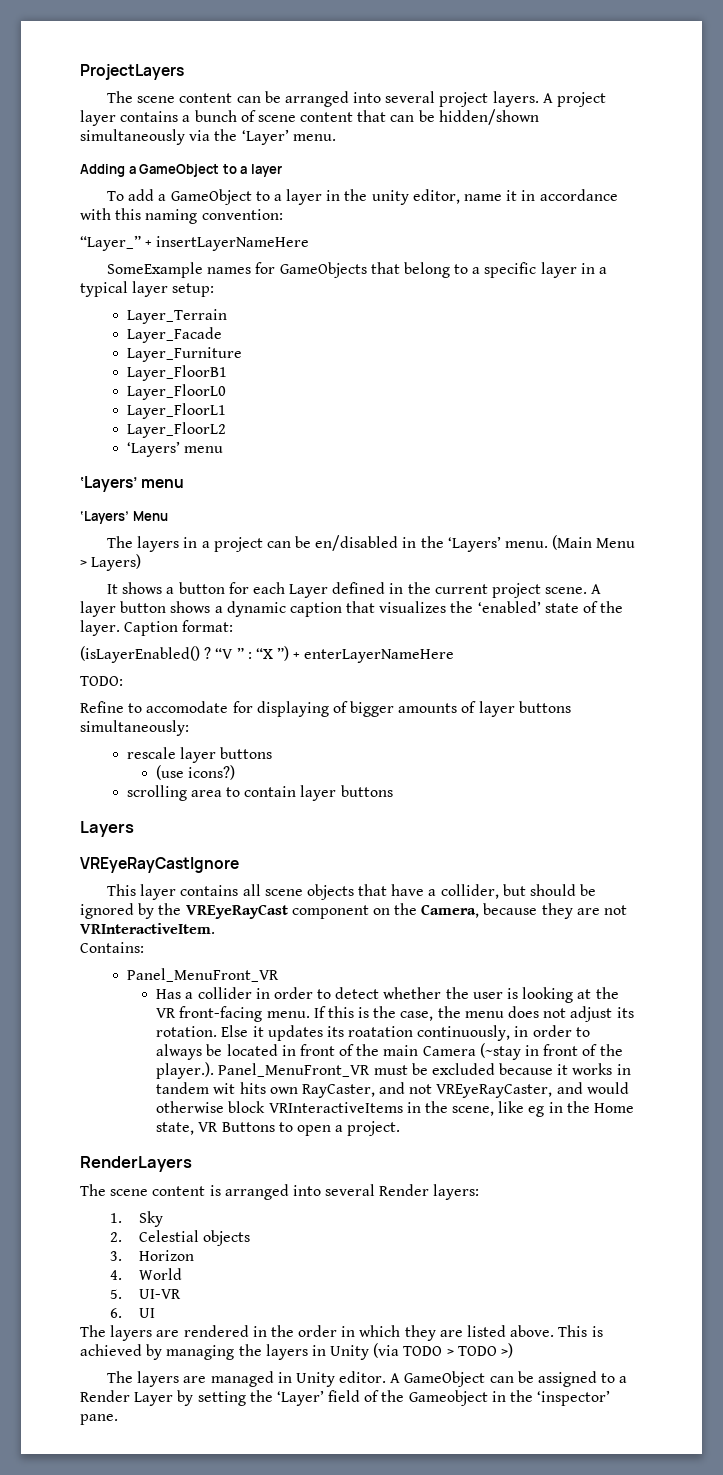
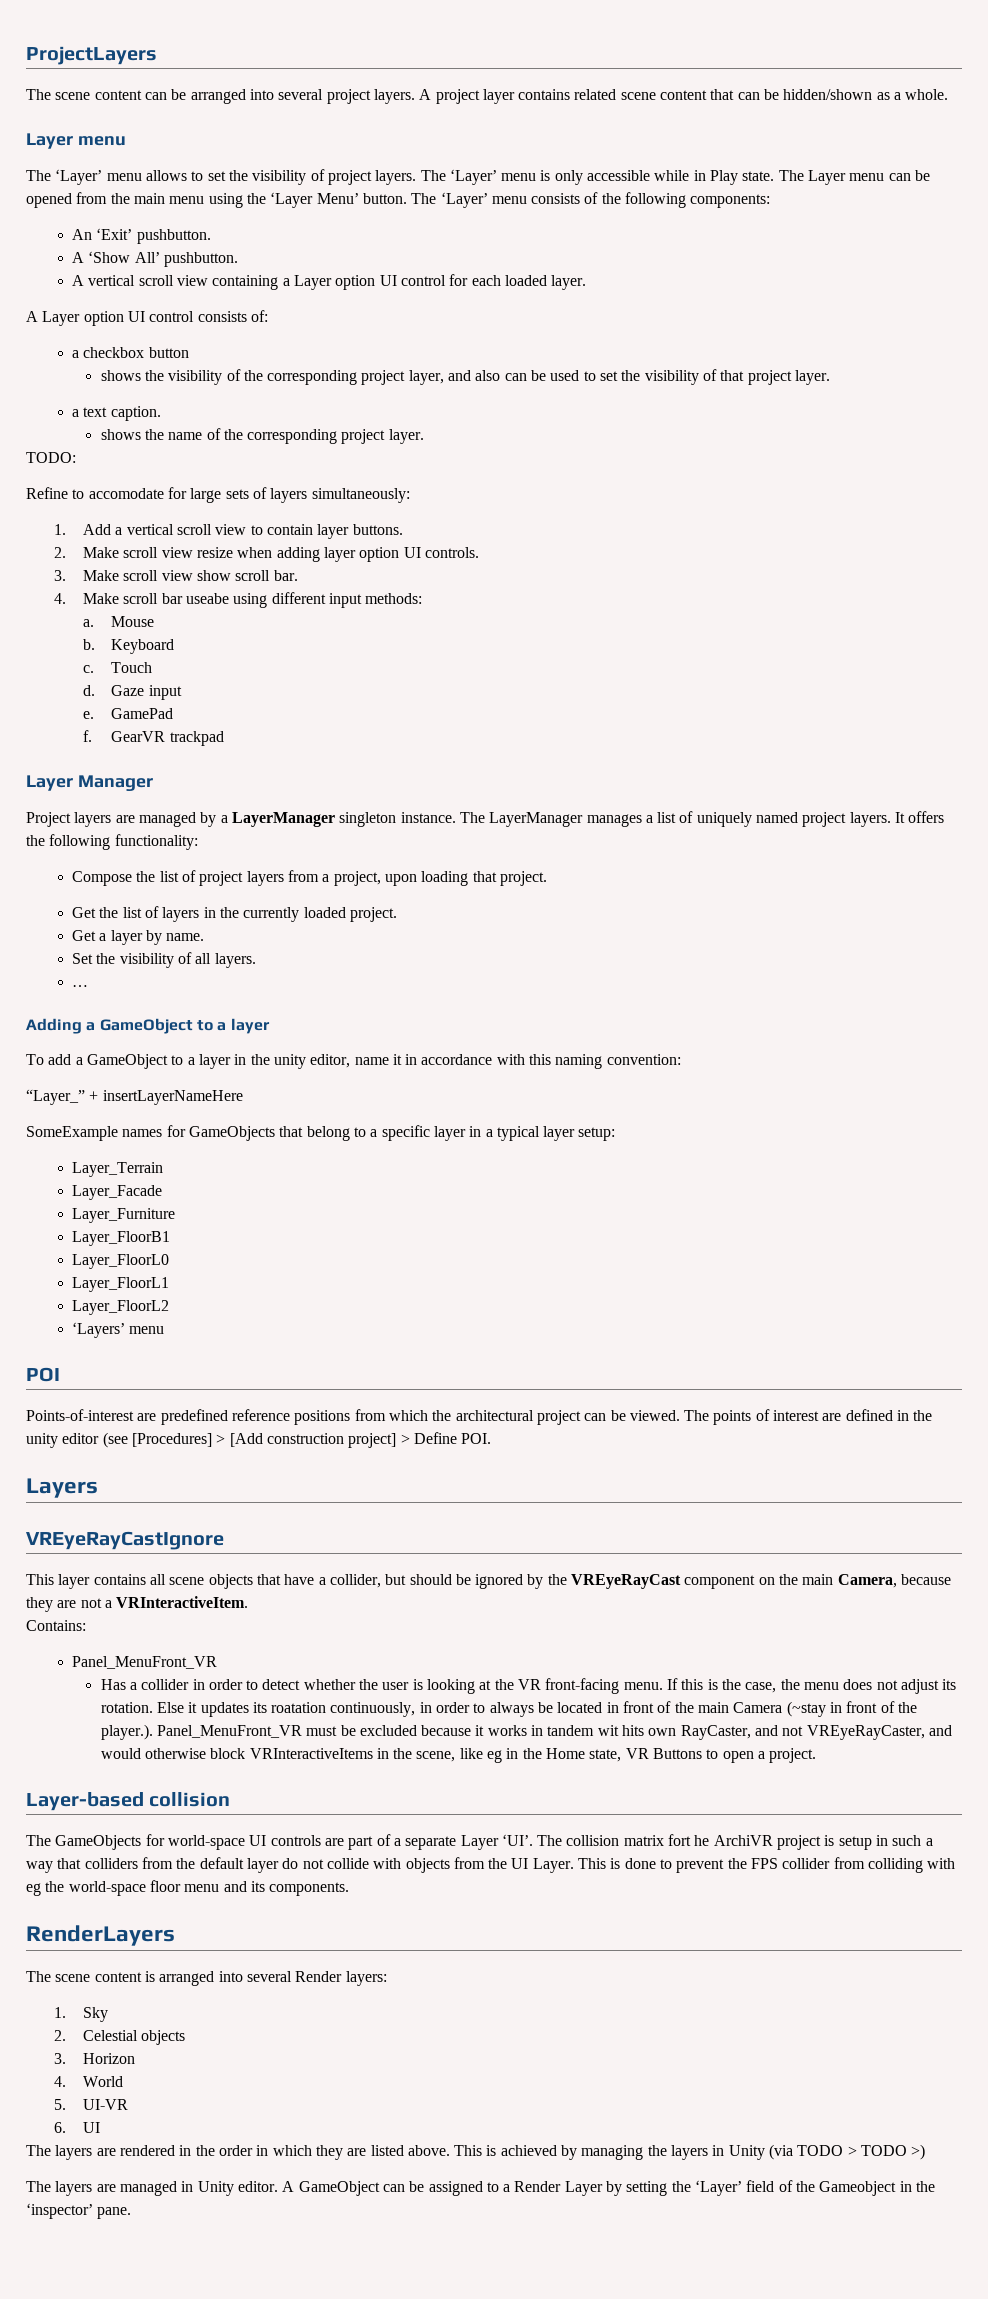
[182,110,256,122] a bunch of -> [574,89,617,100] related
[80,129,336,145] simultaneously via the ‘Layer’ menu. -> [876,89,949,100] [26,133,126,149] [26,169,931,185] [26,192,771,208] [72,228,211,244] [72,251,239,267] [72,274,587,290] [26,310,268,326] [72,347,189,358] [100,369,830,385] [72,406,161,421] [100,428,424,444] [26,452,76,463] [26,487,410,503] [54,524,403,539] [54,547,479,562] [54,570,298,581] [54,592,423,608] [82,616,155,627] [82,639,175,654] [82,662,153,673] [82,685,182,700] [82,708,174,719] [82,730,224,746] [26,775,153,791] [26,811,945,827] [26,834,198,850] [72,870,547,886] [72,906,397,922] [72,930,205,945] [72,952,256,968] [72,985,89,987] as a whole. // Layer menu // The ‘Layer’ menu allows to set the visibility of project layers. The ‘Layer’ menu is only accessible while in Play state. The Layer menu can be opened from the main menu using the ‘Layer Menu’ button. The ‘Layer’ menu consists of the following components: // An ‘Exit’ pushbutton. // A ‘Show All’ pushbutton. // A vertical scroll view containing a Layer option UI control for each loaded layer. // A Layer option UI control consists of: // a checkbox button // shows the visibility of the corresponding project layer, and also can be used to set the visibility of that project layer. // a text caption. // shows the name of the corresponding project layer. // TODO: // Refine to accomodate for large sets of layers simultaneously: // 1. Add a vertical scroll view to contain layer buttons. // 2. Make scroll view resize when adding layer option UI controls. // 3. Make scroll view show scroll bar. // 4. Make scroll bar useabe using different input methods: // a. Mouse // b. Keyboard // c. Touch // d. Gaze input // e. GamePad // f. GearVR trackpad // Layer Manager // Project layers are managed by a LayerManager singleton instance. The LayerManager manages a list of uniquely named project layers. It offers the following functionality: // Compose the list of project layers from a project, upon loading that project. // Get the list of layers in the currently loaded project. // Get a layer by name. // Set the visibility of all layers. // …
[80,476,185,492] [80,511,168,524] [106,535,636,552] [80,554,142,571] [106,582,602,598] [80,601,624,617] [80,620,234,636] [80,646,455,663] [80,676,123,686] [80,701,571,717] [80,720,189,736] [126,747,272,763] [156,765,236,780] [126,785,393,801] ‘Layers’ menu // ‘Layers’ Menu // The layers in a project can be en/disabled in the ‘Layers’ menu. (Main Menu > Layers) // It shows a button for each Layer defined in the current project scene. A layer button shows a dynamic caption that visualizes the ‘enabled’ state of the layer. Caption format: // (isLayerEnabled() ? “V ” : “X ”) + enterLayerNameHere // TODO: // Refine to accomodate for displaying of bigger amounts of layer buttons simultaneously: // rescale layer buttons // (use icons?) // scrolling area to contain layer buttons -> [26,1367,60,1382] [26,1409,933,1425] [26,1432,492,1448] POI // Points-of-interest are predefined reference positions from which the architectural project can be viewed. The points of interest are defined in the unity editor (see [Procedures] > [Add construction project] > Define POI.
(418, 909) none -> [802,1574,834,1585] main
(628, 910) none -> [104,1600,112,1608] a
(401, 1128) none -> [26,1792,231,1811] [26,1834,933,1850] [26,1857,956,1873] [26,1880,350,1896] // Layer-based collision // The GameObjects for world-space UI controls are part of a separate Layer ‘UI’. The collision matrix fort he ArchiVR project is setup in such a way that colliders from the default layer do not collide with objects from the UI Layer. This is done to prevent the FPS collider from colliding with eg the world-space floor menu and its components.

